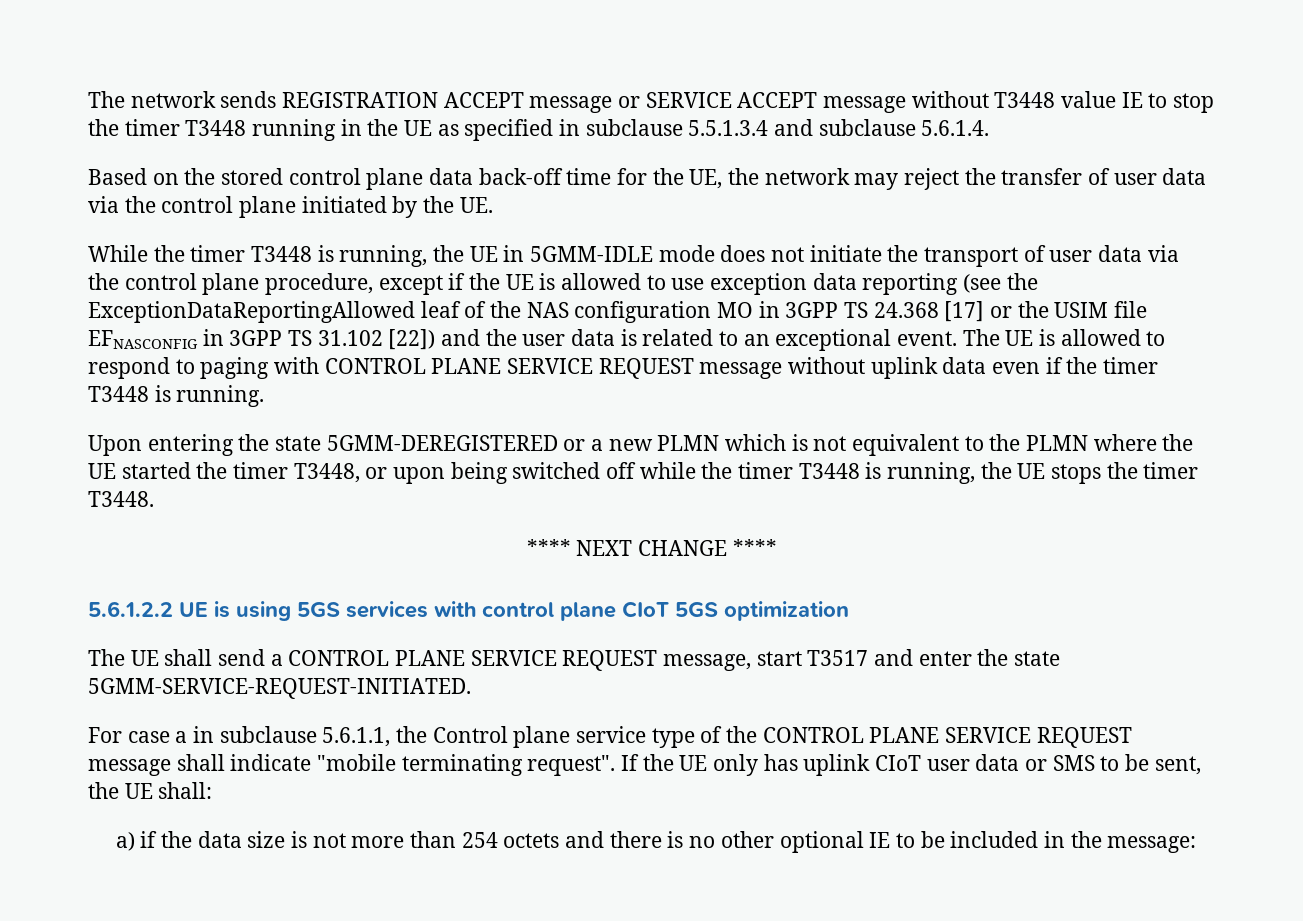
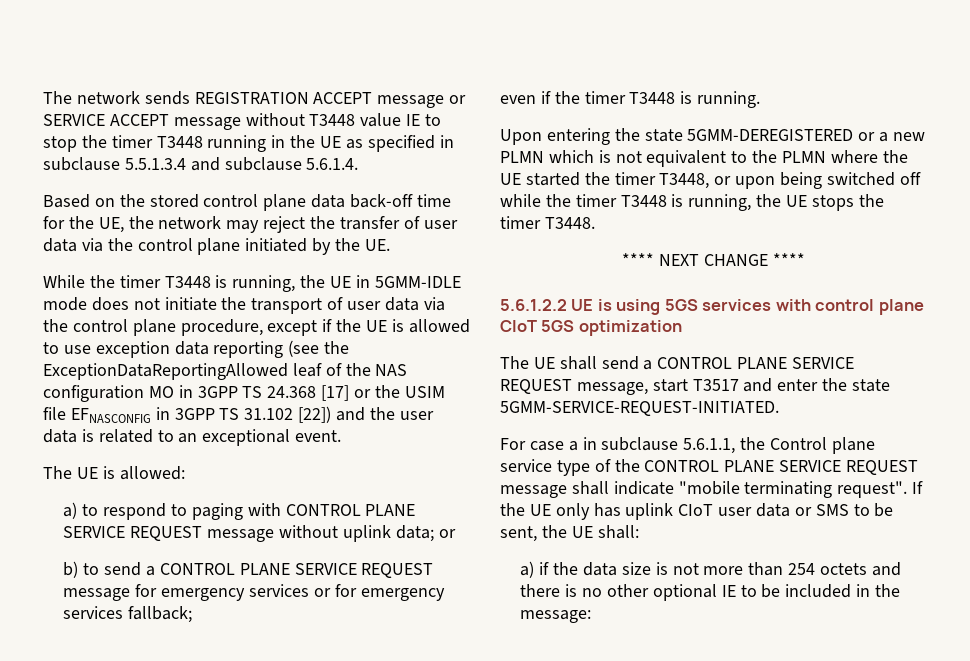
(958, 338) none -> (342, 436) //
[1060,329,1141,346] allowed -> [119,466,185,480] [63,502,78,519] allowed: // a)
[942,357,987,374] data -> [395,525,456,542] [63,561,434,578] [63,584,445,601] [63,606,193,623] data; or // b) to send a CONTROL PLANE SERVICE REQUEST message for emergency services or for emergency services fallback; //

